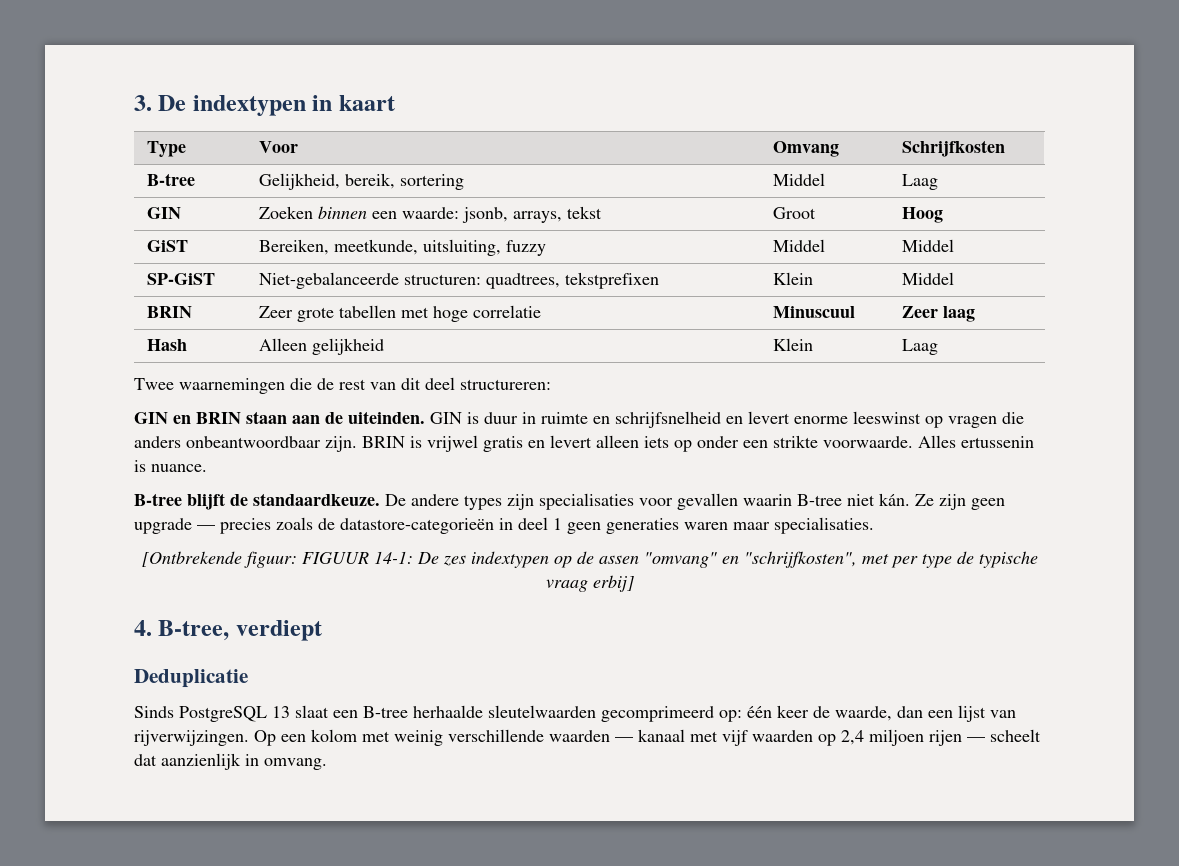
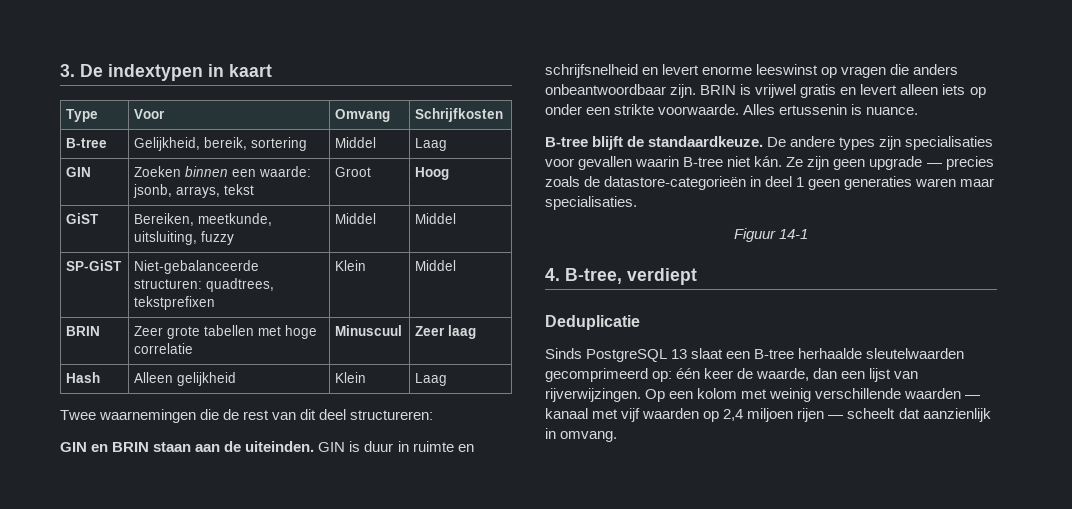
[141,551,1038,568] [545,575,634,592] [Ontbrekende figuur: FIGUUR 14-1: De zes indextypen op de assen "omvang" en "schrijfkosten", met per type de typische vraag erbij] -> [733,228,809,242] Figuur 14-1

